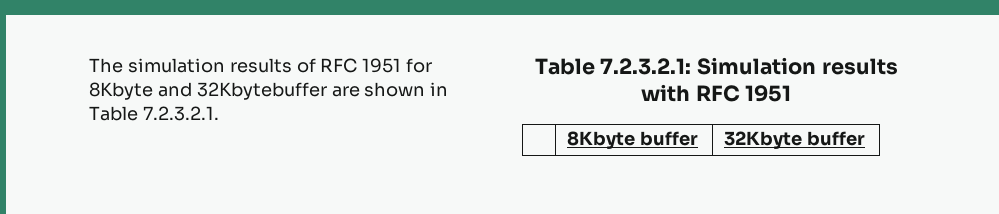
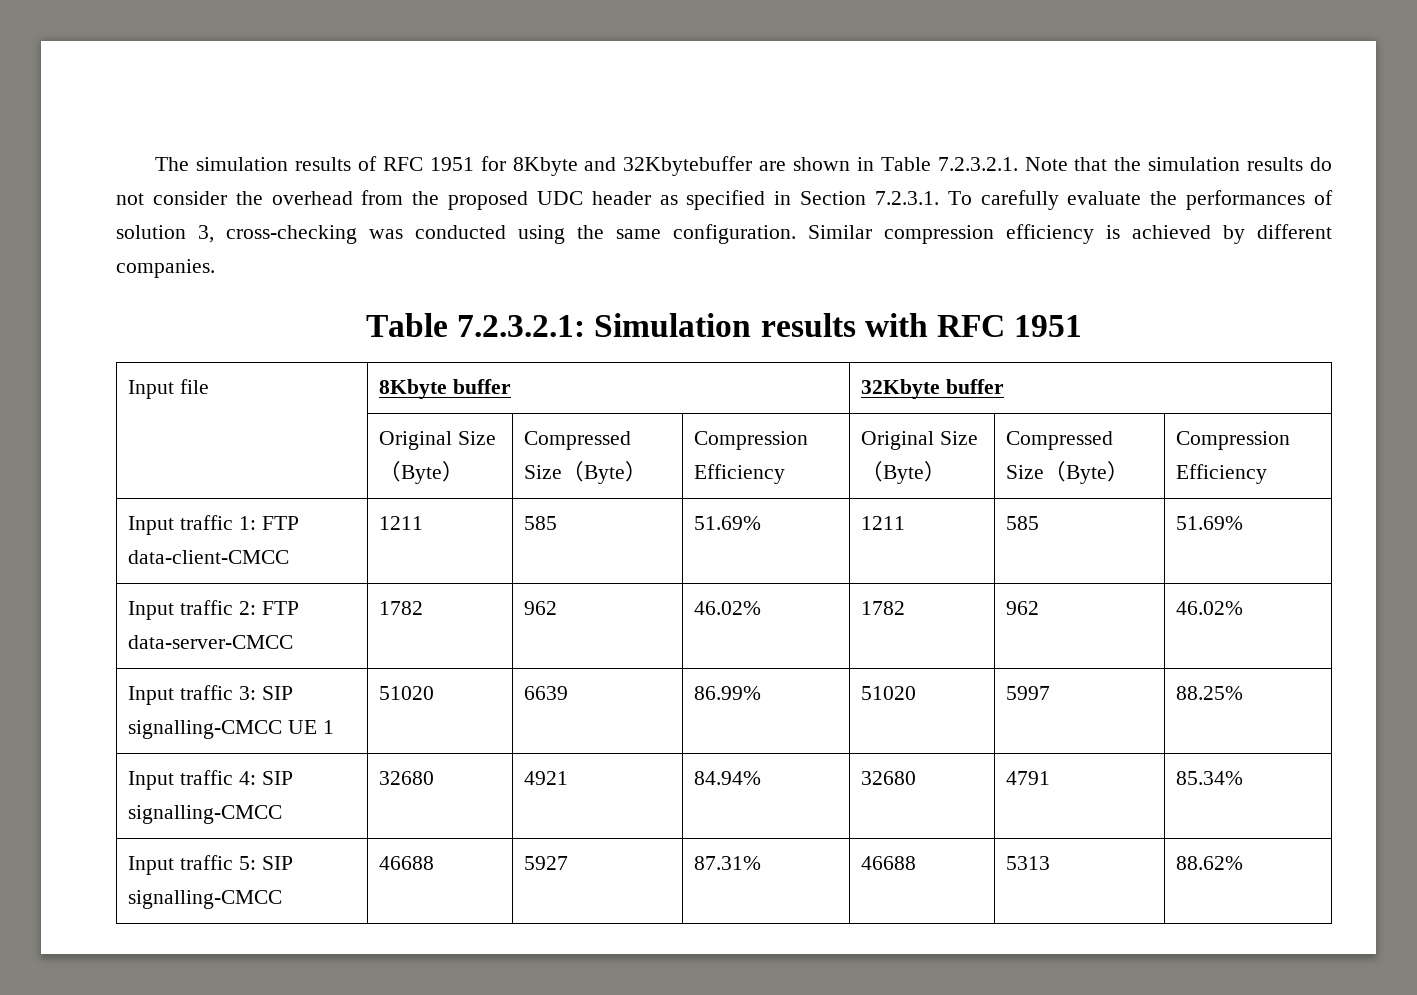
(219, 113) none -> [1024,157,1332,171] [116,190,1334,210] [116,224,1332,244] [116,259,215,278] Note that the simulation results do not consider the overhead from the proposed UDC header as specified in Section 7.2.3.1. To carefully evaluate the performances of solution 3, cross-checking was conducted using the same configuration. Similar compression efficiency is achieved by different companies.
(792, 93) none -> [128,379,210,399] Input file
(865, 138) none -> [379,431,497,450] [379,461,465,484] [524,431,632,450] [524,461,648,484] [694,431,809,450] [694,464,786,484] [861,431,979,450] [861,461,947,484] [1006,431,1114,450] [1006,461,1130,484] [1176,431,1291,450] [1176,464,1268,484] [128,515,299,535] [128,550,290,564] [379,516,424,530] [524,516,558,530] [694,516,762,530] [861,516,906,530] [1006,516,1040,530] [1176,516,1244,530] [128,600,299,620] [128,635,294,649] [379,601,424,615] [524,601,558,615] [694,601,762,615] [861,601,906,615] [1006,601,1040,615] [1176,601,1244,615] [128,685,293,705] [128,720,334,739] [379,686,435,700] [524,686,569,700] [694,686,762,700] [861,686,917,700] [1006,686,1051,700] [1176,686,1244,700] [128,770,293,790] [128,805,283,824] [379,771,435,785] [524,771,569,785] [694,771,762,785] [861,771,917,785] [1006,771,1051,785] [1176,771,1244,785] [128,855,293,875] [128,890,283,909] [379,856,435,870] [524,856,569,870] [694,856,762,870] [861,856,917,870] [1006,856,1051,870] [1176,856,1244,870] // | Original Size（Byte） | Compressed Size（Byte） | Compression Efficiency | Original Size（Byte） | Compressed Size（Byte） | Compression Efficiency // Input traffic 1: FTP data-client-CMCC | 1211 | 585 | 51.69% | 1211 | 585 | 51.69% // Input traffic 2: FTP data-server-CMCC | 1782 | 962 | 46.02% | 1782 | 962 | 46.02% // Input traffic 3: SIP signalling-CMCC UE 1 | 51020 | 6639 | 86.99% | 51020 | 5997 | 88.25% // Input traffic 4: SIP signalling-CMCC | 32680 | 4921 | 84.94% | 32680 | 4791 | 85.34% // Input traffic 5: SIP signalling-CMCC | 46688 | 5927 | 87.31% | 46688 | 5313 | 88.62%

